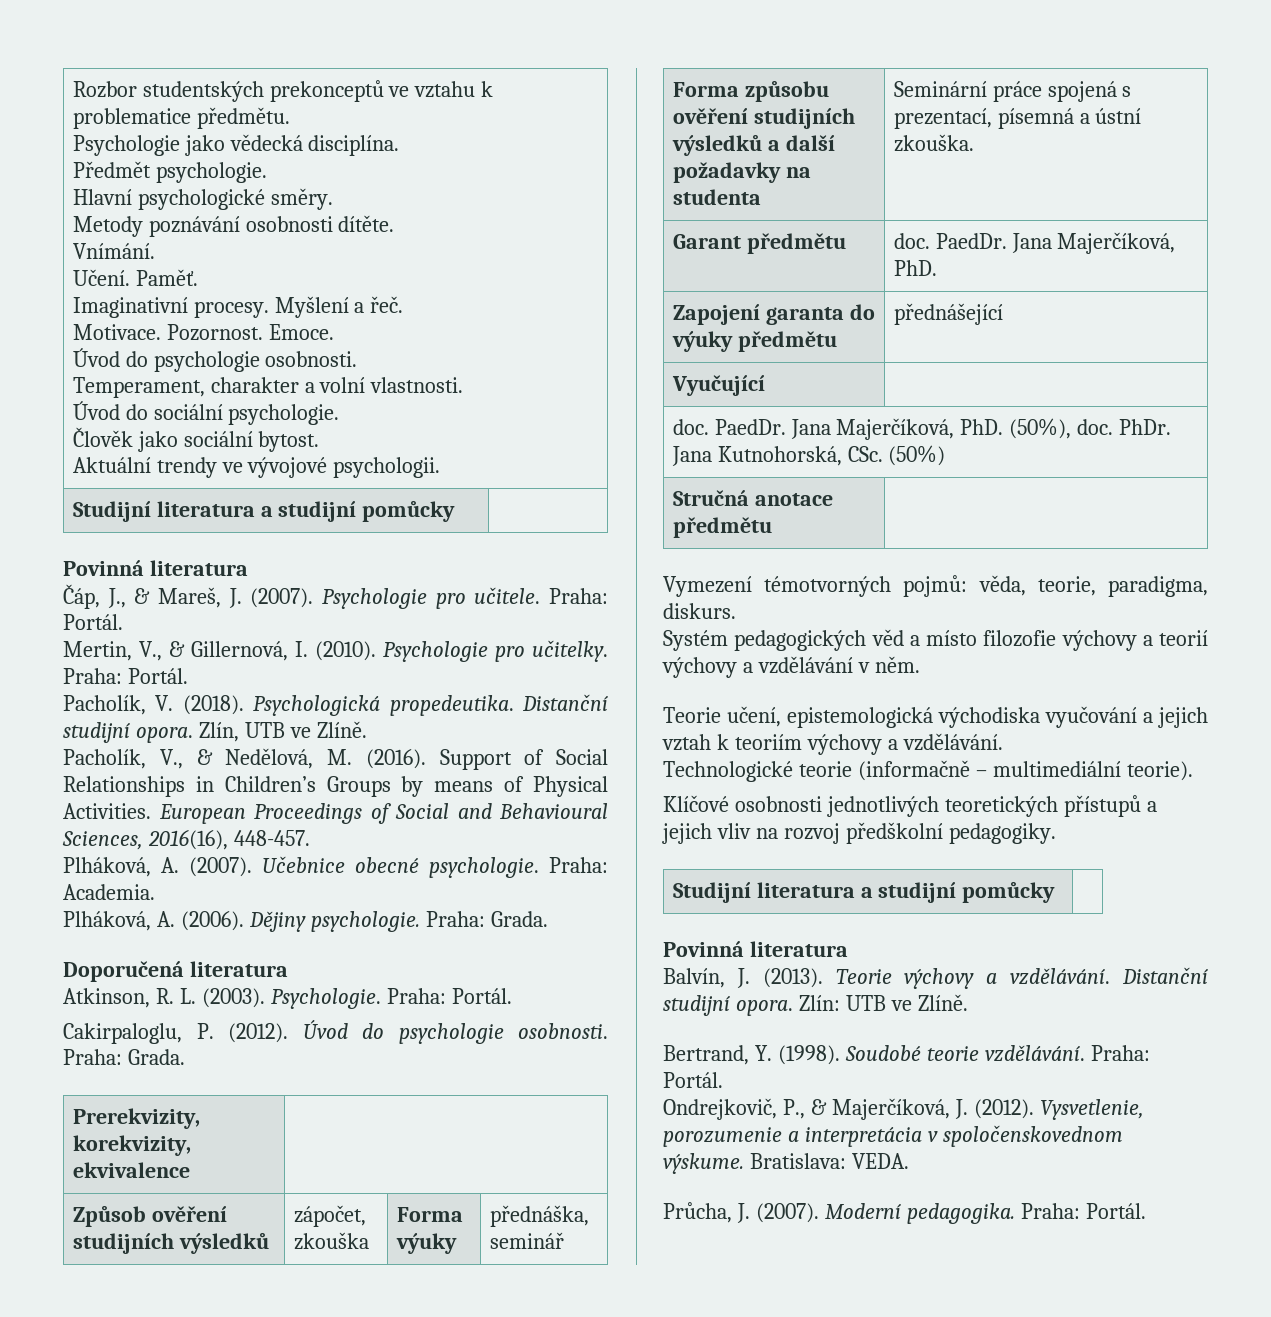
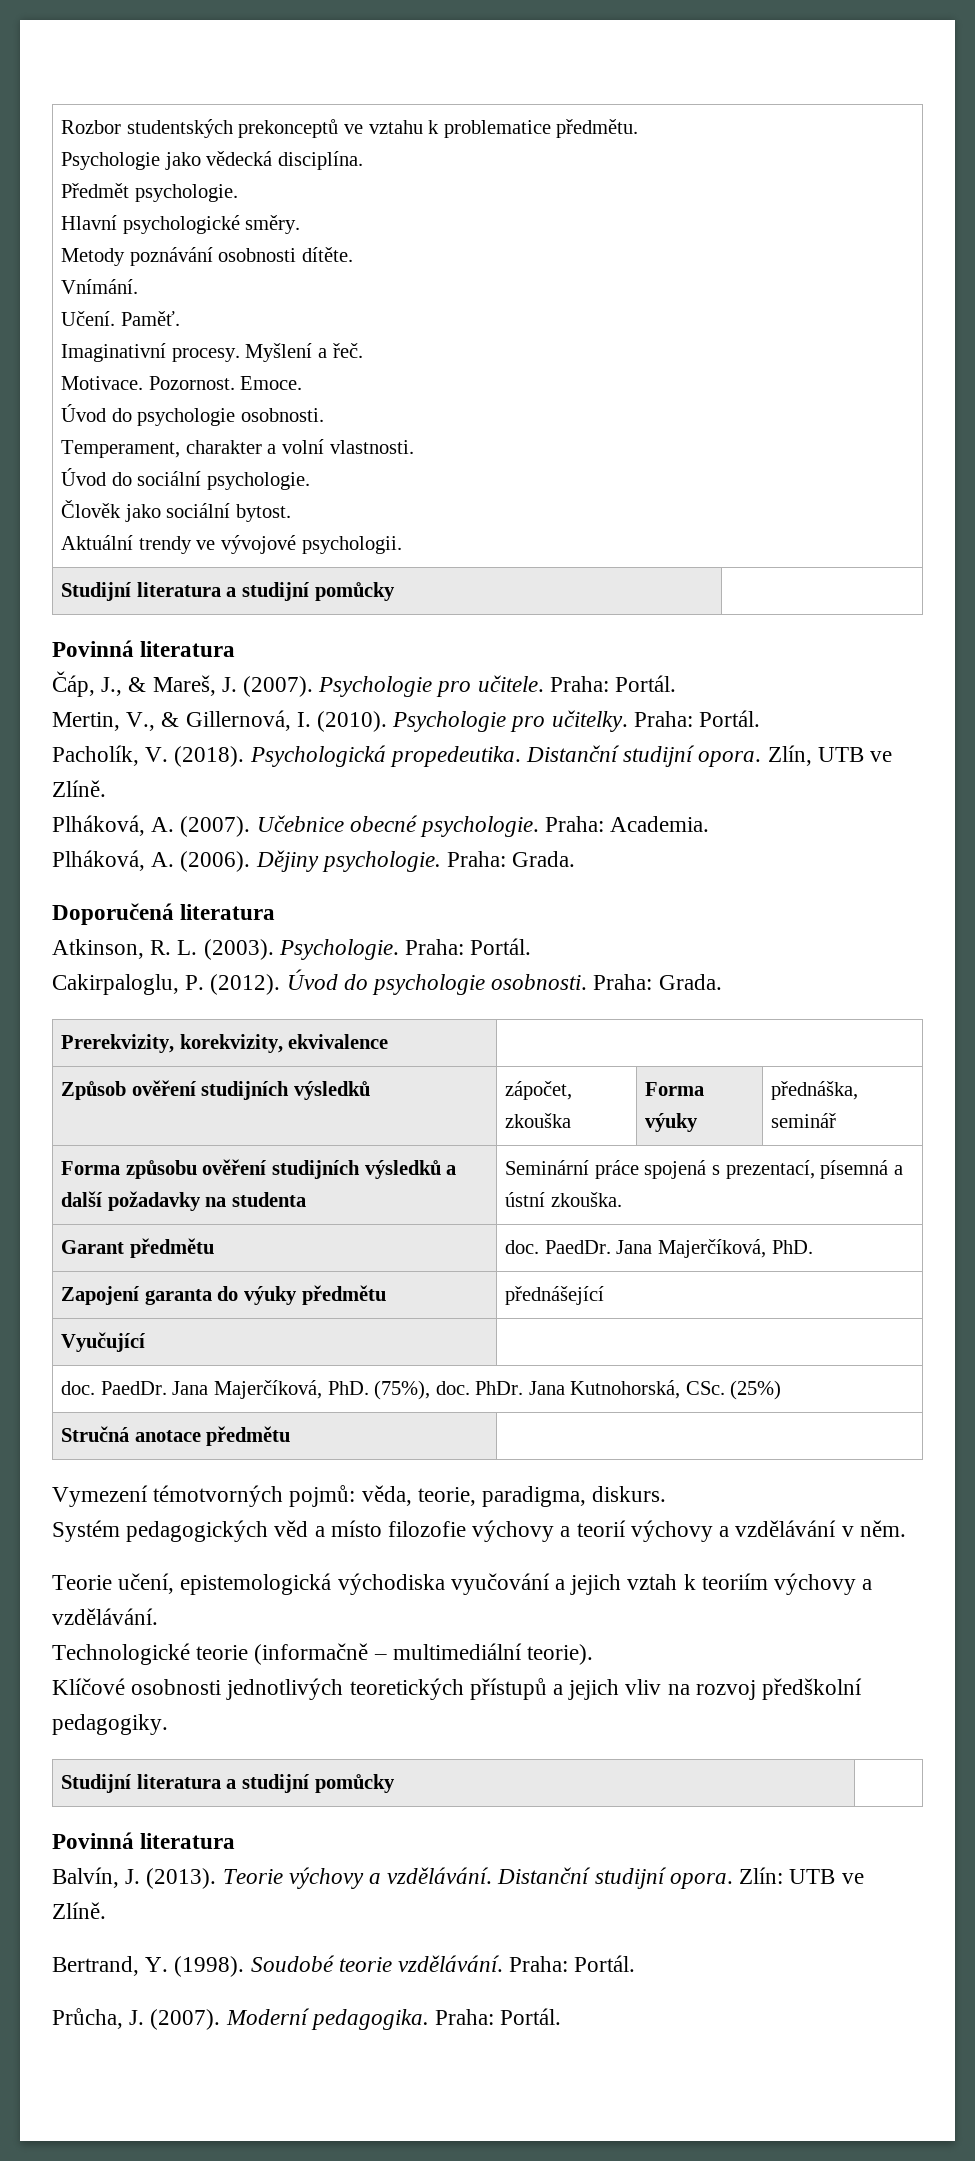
[63,748,608,770] [63,776,608,797] [63,803,608,824] [62,829,310,850] // Pacholík, V., & Nedělová, M. (2016). Support of Social Relationships in Children’s Groups by means of Physical Activities. European Proceedings of Social and Behavioural Sciences, 2016(16), 448-457. -> (106, 788) none
[1009,418,1072,439] (50%), -> [374,1380,431,1400] (75%),
[888,445,946,466] (50%) -> [730,1380,782,1400] (25%)
[663,1098,1144,1120] [663,1125,1123,1147] [663,1153,909,1174] // Ondrejkovič, P., & Majerčíková, J. (2012). Vysvetlenie, porozumenie a interpretácia v spoločenskovednom výskume. Bratislava: VEDA. -> (636, 1963) none

